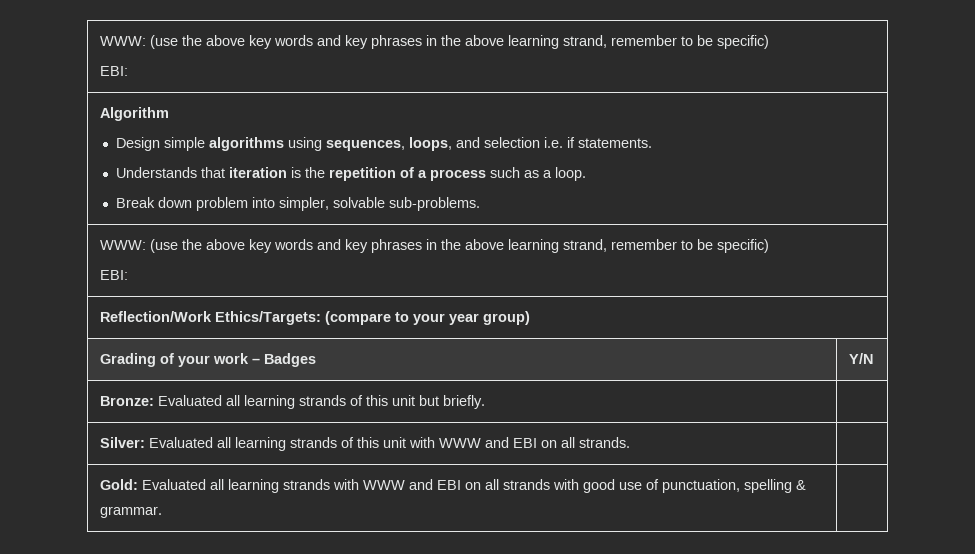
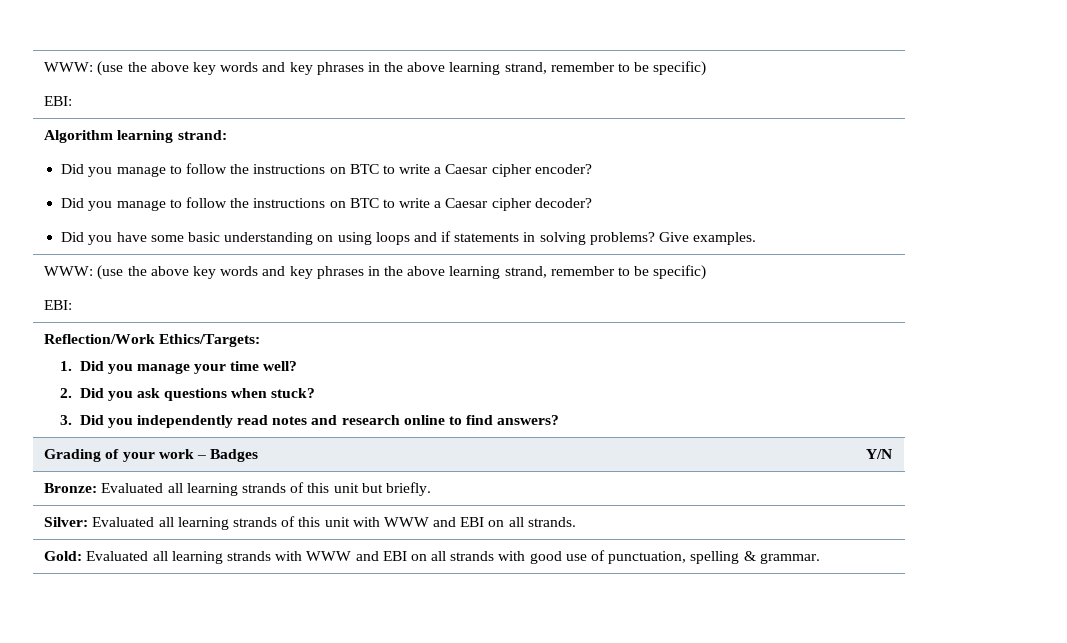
[115,137,652,151] [115,167,586,181] [115,197,480,211] // Design simple algorithms using sequences, loops, and selection i.e. if statements. // Understands that iteration is the repetition of a process such as a loop. // Break down problem into simpler, solvable sub-problems. -> [117,130,227,143] [61,163,592,177] [61,197,592,211] [61,231,757,245] learning strand: // Did you manage to follow the instructions on BTC to write a Caesar cipher encoder? // Did you manage to follow the instructions on BTC to write a Caesar cipher decoder? // Did you have some basic understanding on using loops and if statements in solving problems? Give examples.
[324,311,530,325] (compare to your year group) -> [59,361,298,374] [59,388,316,401] [59,415,560,428] // 1. Did you manage your time well? // 2. Did you ask questions when stuck? // 3. Did you independently read notes and research online to find answers?

